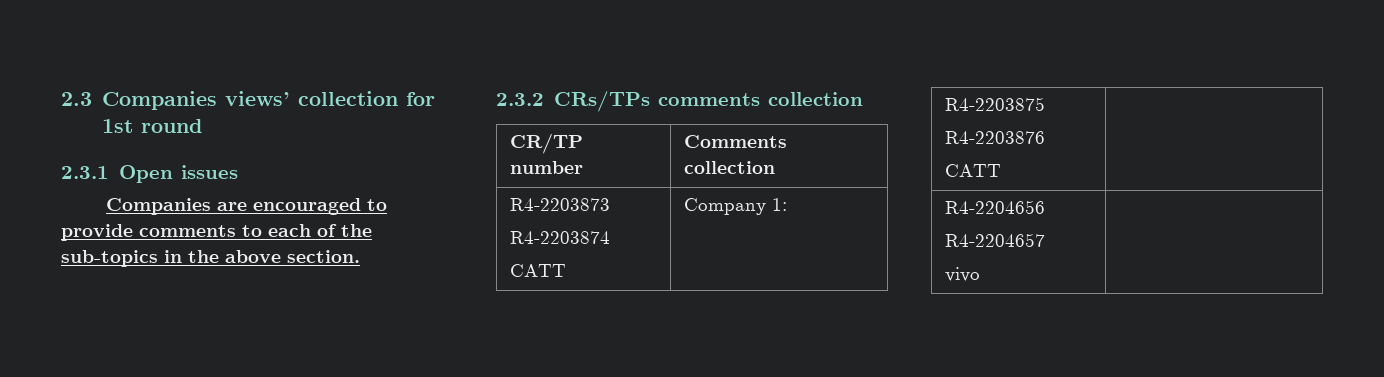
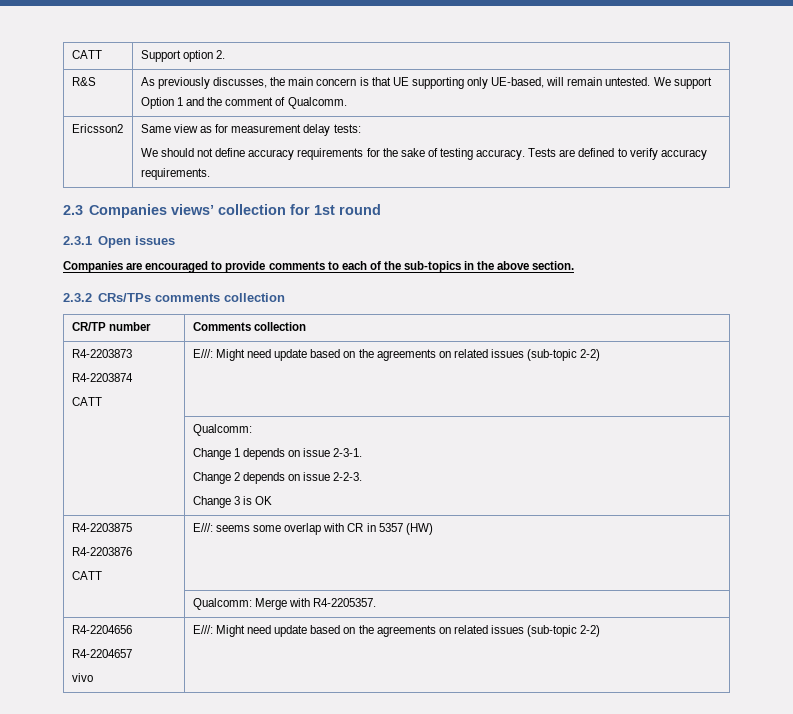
(61, 99) none -> [71,50,102,59] [140,50,226,62] [71,77,96,86] [140,77,712,89] [140,97,347,109] [71,124,123,133] [140,124,361,136] [140,148,707,160] [140,168,210,180] CATT | Support option 2. // R&S | As previously discusses, the main concern is that UE supporting only UE-based, will remain untested. We support Option 1 and the comment of Qualcomm. // Ericsson2 | Same view as for measurement delay tests: // We should not define accuracy requirements for the sake of testing accuracy. Tests are defined to verify accuracy requirements. //
[684,198,788,215] [945,97,1046,111] [945,131,1046,144] [945,164,1002,177] [945,200,1046,214] [945,233,1046,247] [945,267,981,282] Company 1: // R4-2203875 // R4-2203876 // CATT | // R4-2204656 // R4-2204657 // vivo | -> [192,349,601,361] [192,424,252,436] [192,448,363,460] [192,472,363,484] [192,496,273,508] [71,523,132,532] [71,547,132,556] [71,571,102,580] [192,523,433,535] [192,598,377,610] [71,625,132,634] [71,649,132,658] [71,673,93,682] [192,625,601,637] E///: Might need update based on the agreements on related issues (sub-topic 2-2) // | Qualcomm: // Change 1 depends on issue 2-3-1. // Change 2 depends on issue 2-2-3. // Change 3 is OK // R4-2203875 // R4-2203876 // CATT | E///: seems some overlap with CR in 5357 (HW) // | Qualcomm: Merge with R4-2205357. // R4-2204656 // R4-2204657 // vivo | E///: Might need update based on the agreements on related issues (sub-topic 2-2)

